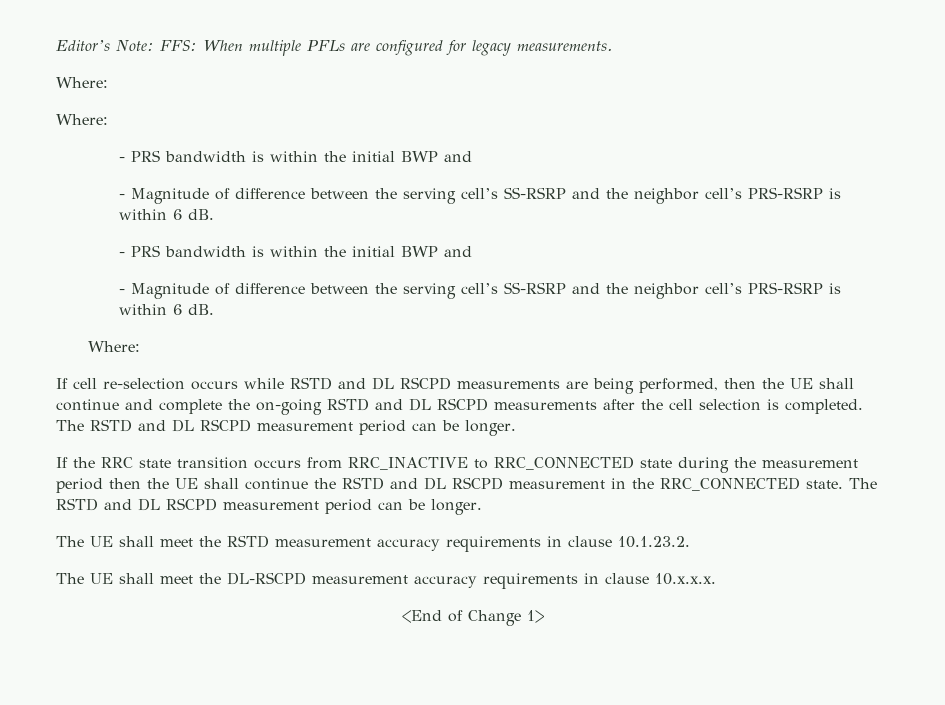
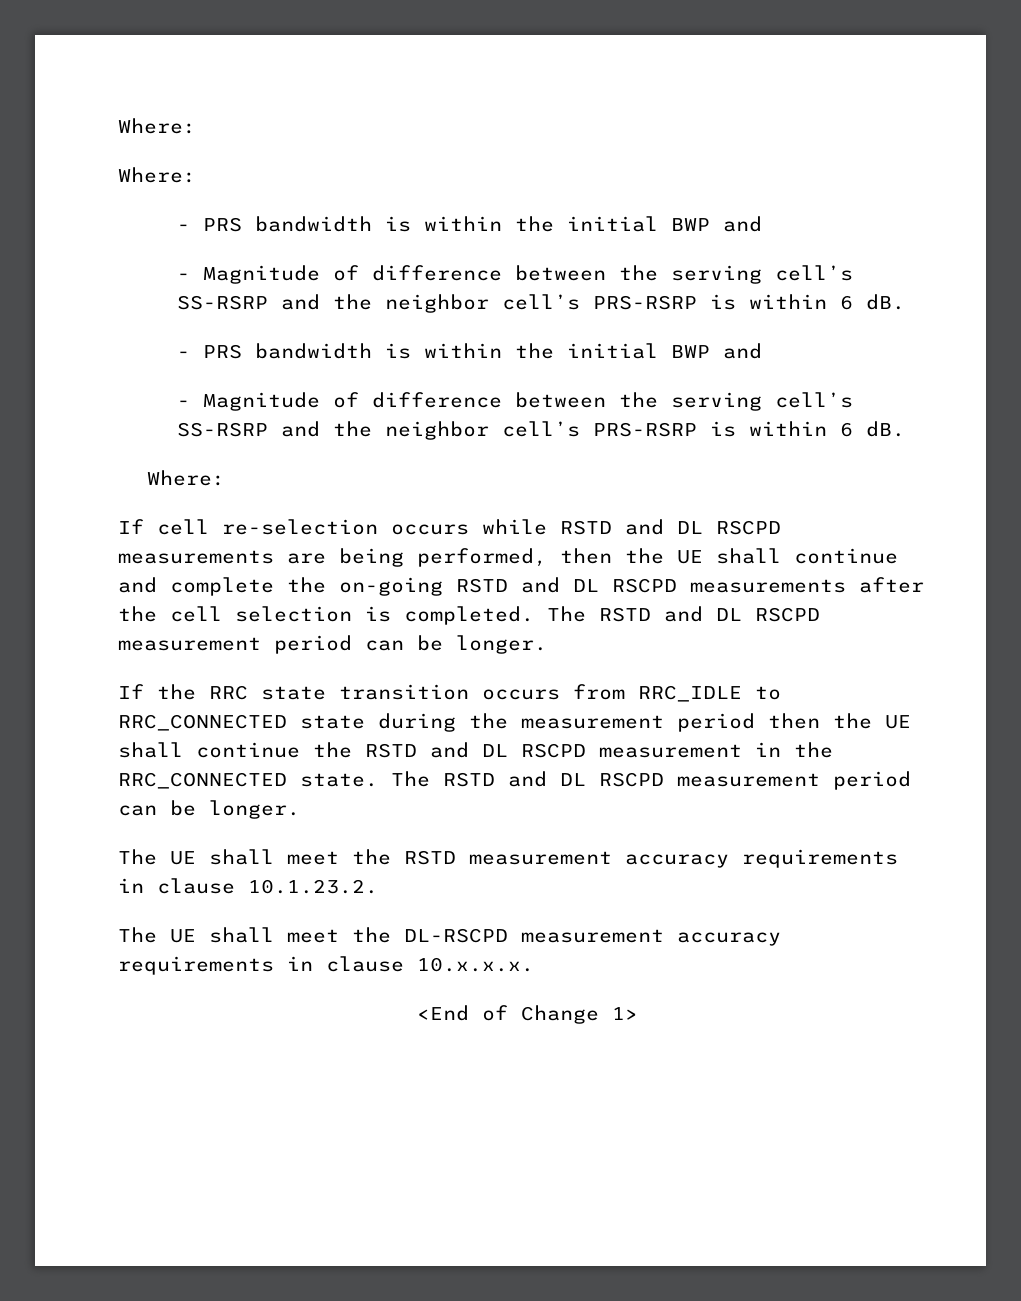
[56,40,612,56] Editor’s Note: FFS: When multiple PFLs are configured for legacy measurements. // -> (118, 126) none
[348,457,468,470] RRC_INACTIVE -> [638,685,742,702] RRC_IDLE

